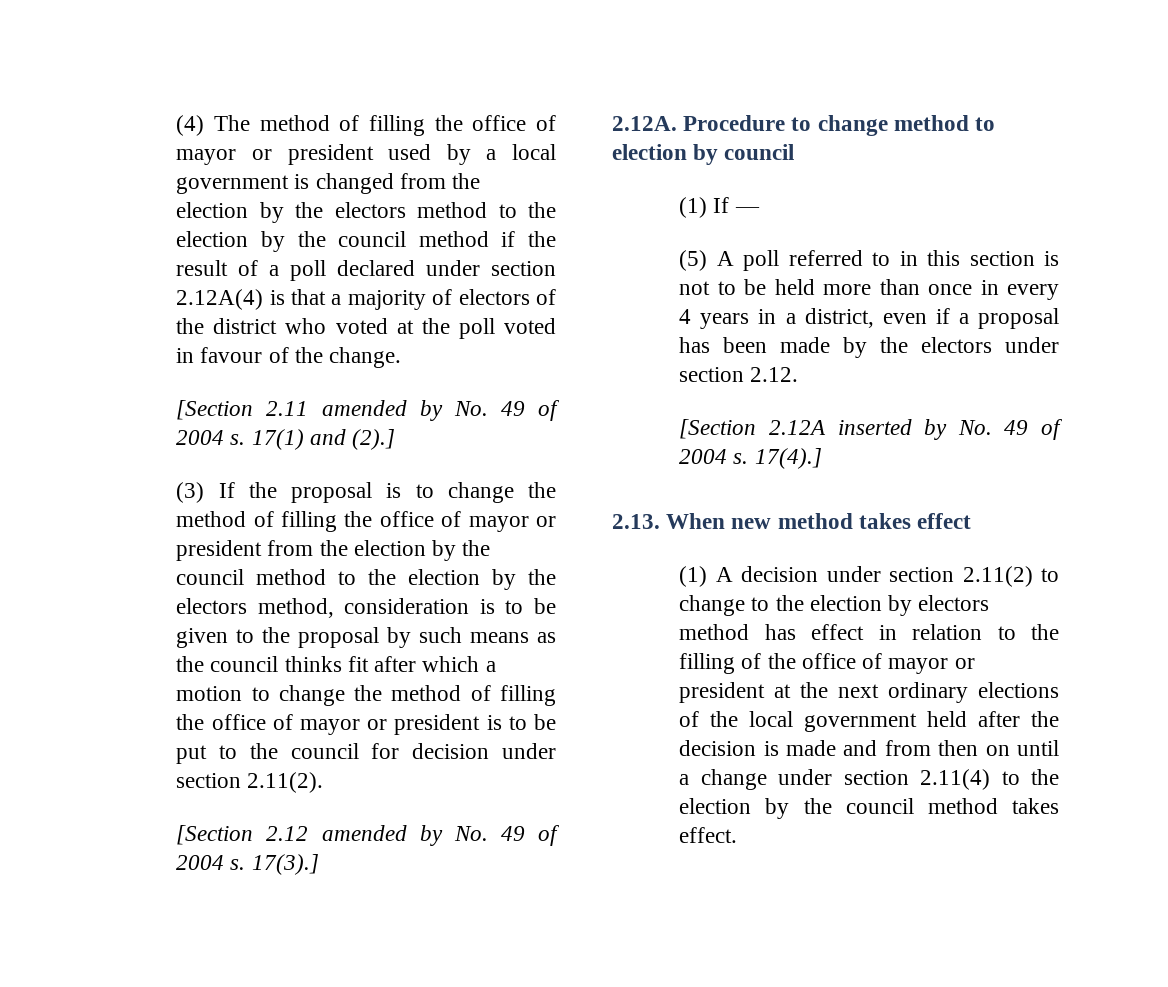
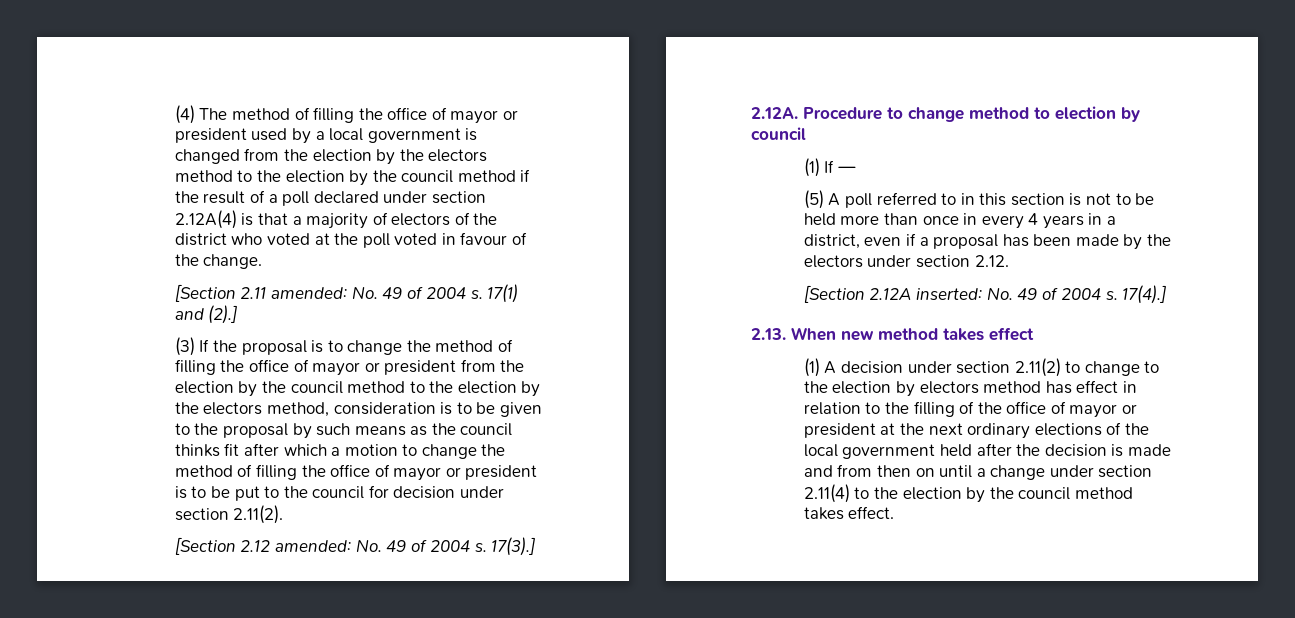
[321,400,443,421] amended by -> [270,287,347,299] amended:
[321,825,443,846] amended by -> [274,540,351,552] amended:
[837,419,948,440] inserted by -> [915,288,982,300] inserted:

